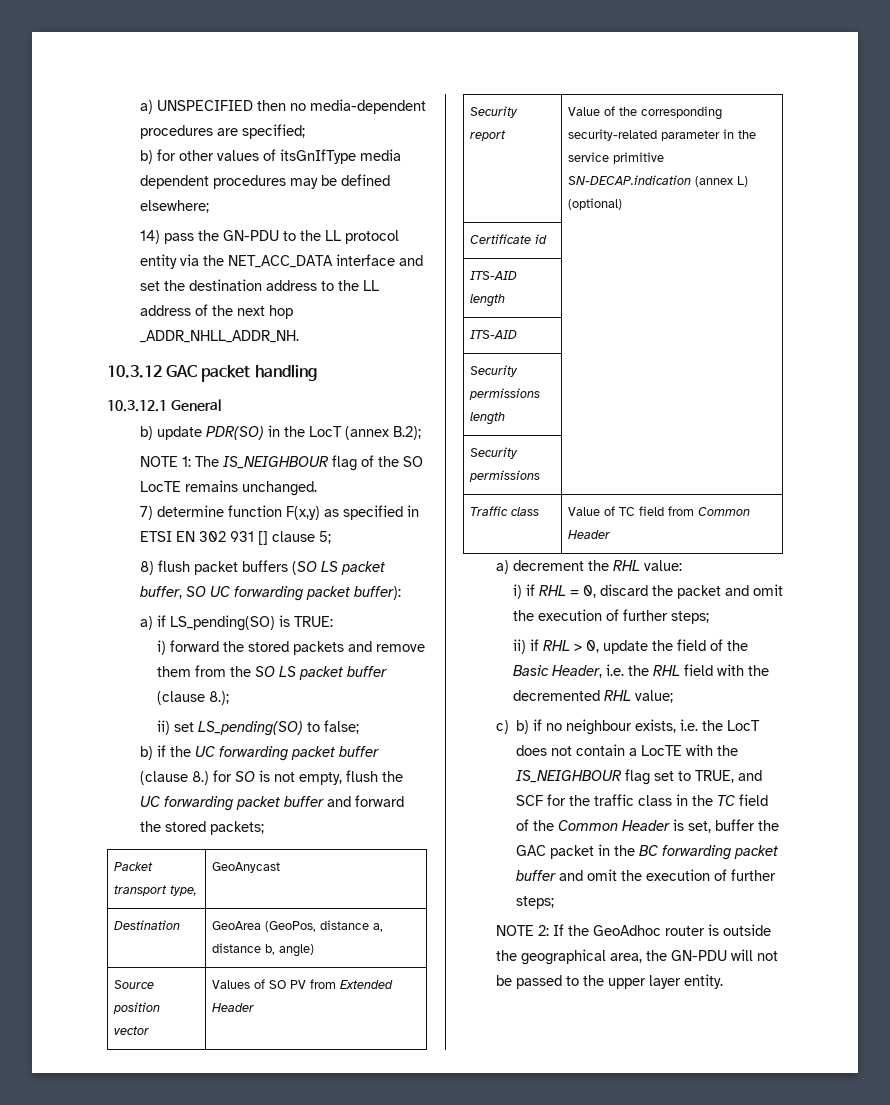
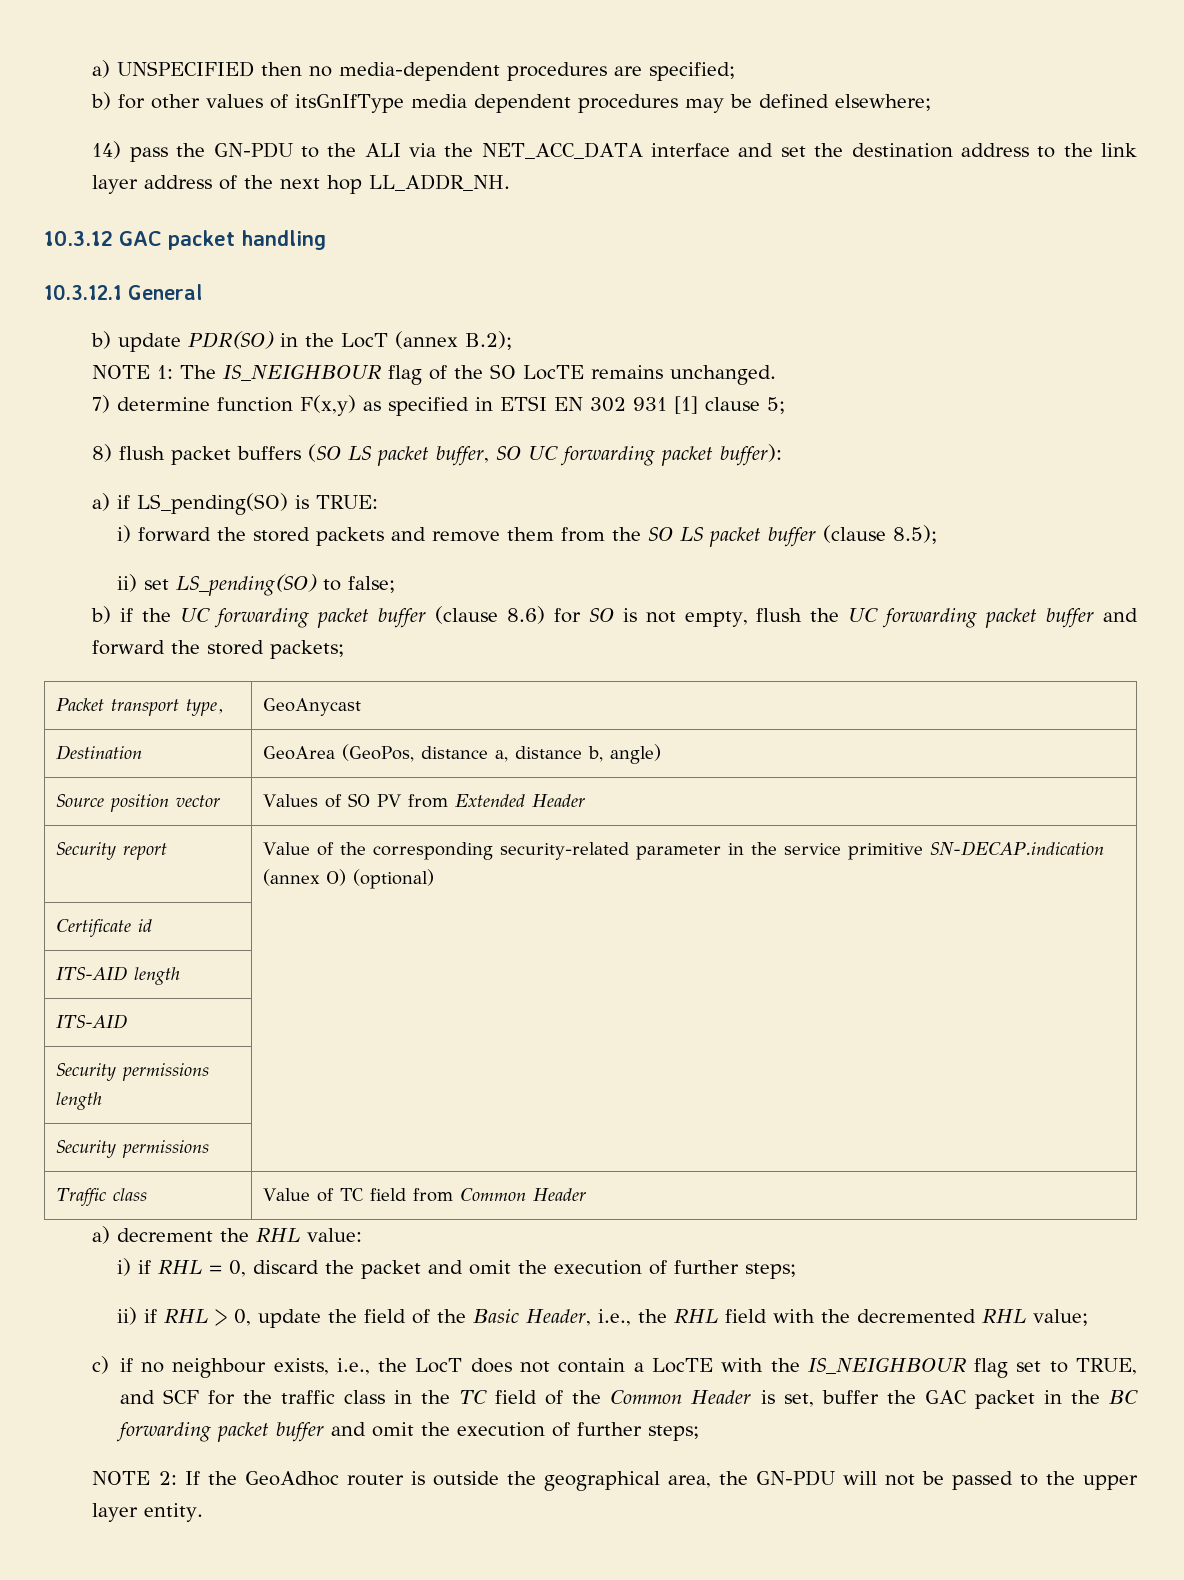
[325,230,400,244] [140,254,178,269] LL protocol entity -> [364,143,401,157] ALI
[363,280,380,291] LL -> [1101,143,1137,157] [92,175,139,194] link layer
[140,330,300,343] _ADDR_NHLL_ADDR_NH. -> [369,174,511,191] LL_ADDR_NH.
[258,531,269,545] [] -> [674,396,699,414] [1]
[208,691,229,705] 8.); -> [892,525,937,544] 8.5);
[192,771,210,785] 8.) -> [506,606,545,624] 8.6)
[737,176,749,187] L) -> [325,869,346,886] O)
[605,664,624,676] i.e. -> [597,1309,631,1326] i.e.,
[516,720,530,734] b) -> (110, 1365) none
[680,719,699,731] i.e. -> [336,1358,370,1375] i.e.,

